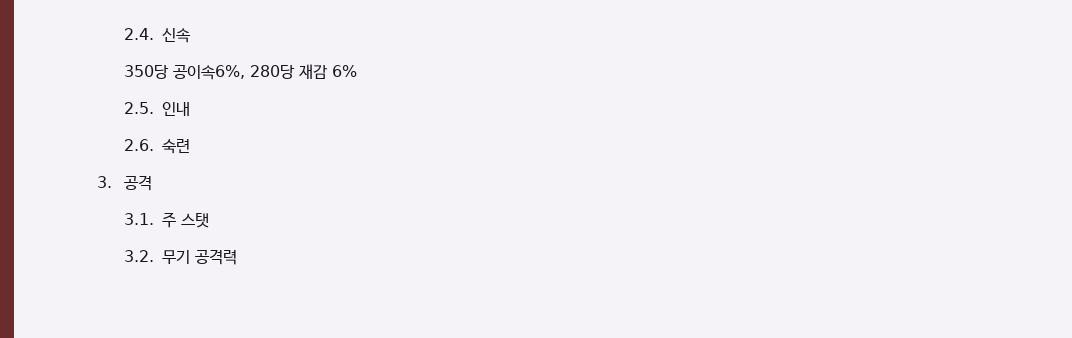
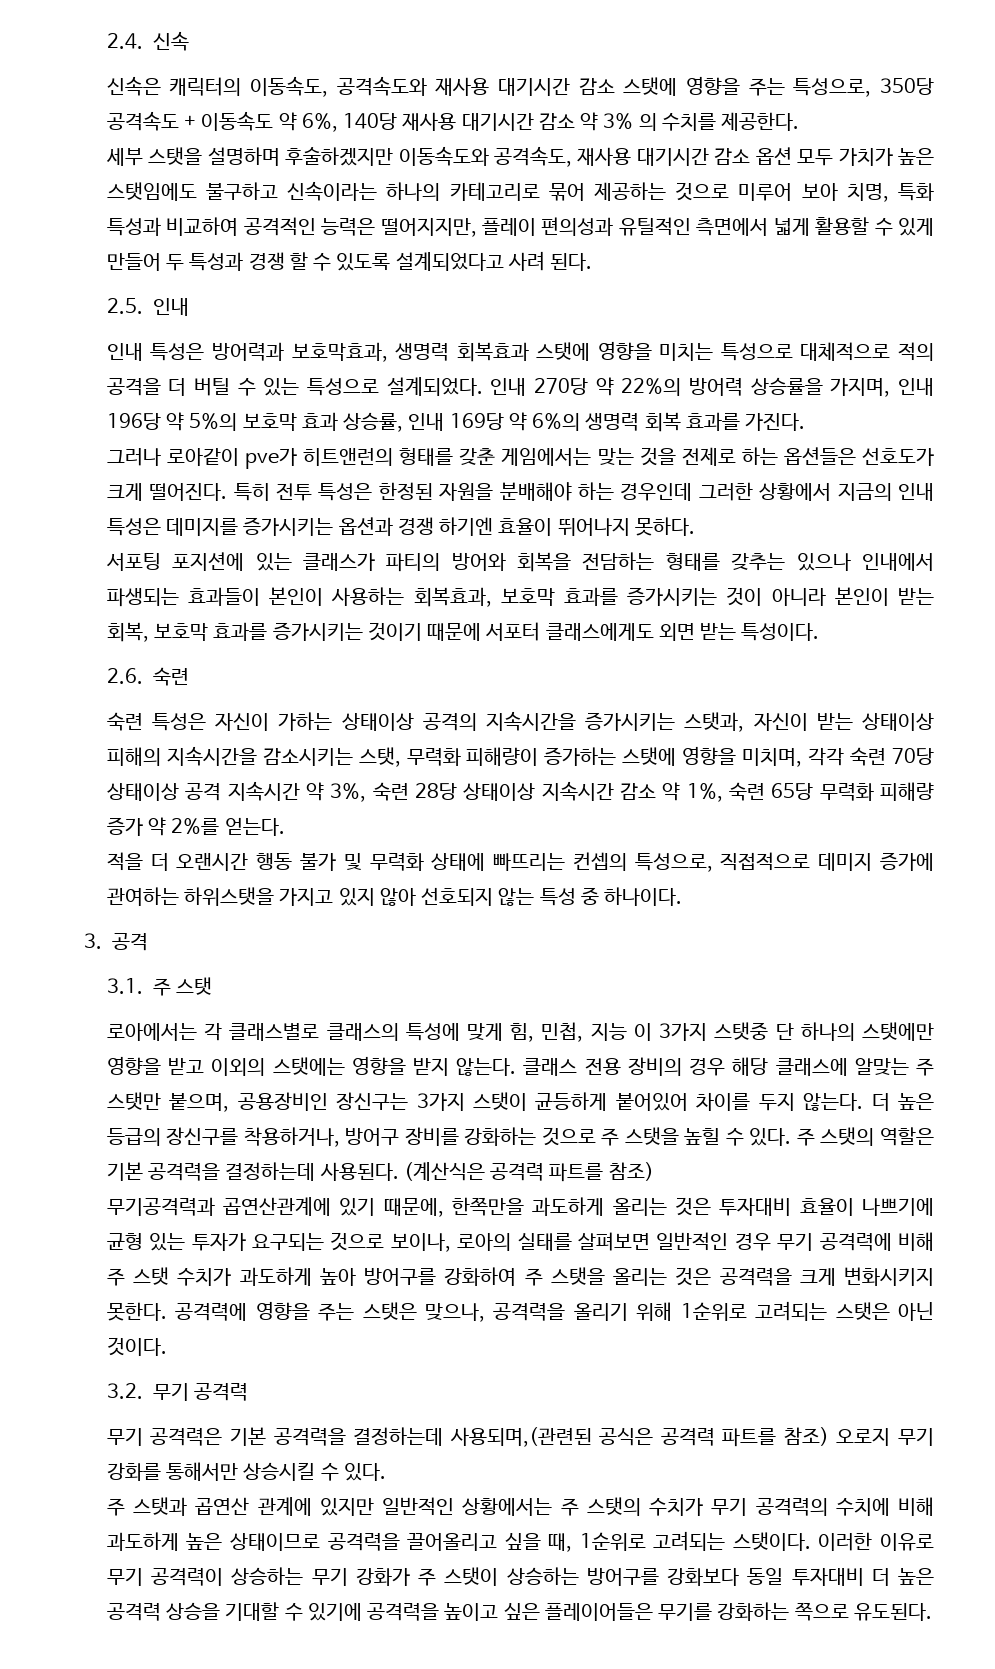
[124,64,358,80] [124,102,191,116] [124,139,191,154] 350당 공이속6%, 280당 재감 6% // 2.5. 인내 // 2.6. 숙련 -> [106,76,935,97] [106,111,800,132] [105,146,934,167] [106,181,935,202] [106,217,934,237] [106,251,593,271] [106,298,189,316] [106,341,935,362] [106,377,934,397] [106,412,806,432] [106,447,934,469] [106,482,934,501] [106,517,695,536] [105,552,934,572] [106,587,935,607] [106,622,820,642] [106,667,189,686] [106,711,935,732] [106,746,934,767] [106,781,934,802] [106,817,285,836] [106,852,935,872] [106,887,683,906] 신속은 캐릭터의 이동속도, 공격속도와 재사용 대기시간 감소 스탯에 영향을 주는 특성으로, 350당 공격속도 + 이동속도 약 6%, 140당 재사용 대기시간 감소 약 3% 의 수치를 제공한다. // 세부 스탯을 설명하며 후술하겠지만 이동속도와 공격속도, 재사용 대기시간 감소 옵션 모두 가치가 높은 스탯임에도 불구하고 신속이라는 하나의 카테고리로 묶어 제공하는 것으로 미루어 보아 치명, 특화 특성과 비교하여 공격적인 능력은 떨어지지만, 플레이 편의성과 유틸적인 측면에서 넓게 활용할 수 있게 만들어 두 특성과 경쟁 할 수 있도록 설계되었다고 사려 된다. // 2.5. 인내 // 인내 특성은 방어력과 보호막효과, 생명력 회복효과 스탯에 영향을 미치는 특성으로 대체적으로 적의 공격을 더 버틸 수 있는 특성으로 설계되었다. 인내 270당 약 22%의 방어력 상승률을 가지며, 인내 196당 약 5%의 보호막 효과 상승률, 인내 169당 약 6%의 생명력 회복 효과를 가진다. // 그러나 로아같이 pve가 히트앤런의 형태를 갖춘 게임에서는 맞는 것을 전제로 하는 옵션들은 선호도가 크게 떨어진다. 특히 전투 특성은 한정된 자원을 분배해야 하는 경우인데 그러한 상황에서 지금의 인내 특성은 데미지를 증가시키는 옵션과 경쟁 하기엔 효율이 뛰어나지 못하다. // 서포팅 포지션에 있는 클래스가 파티의 방어와 회복을 전담하는 형태를 갖추는 있으나 인내에서 파생되는 효과들이 본인이 사용하는 회복효과, 보호막 효과를 증가시키는 것이 아니라 본인이 받는 회복, 보호막 효과를 증가시키는 것이기 때문에 서포터 클래스에게도 외면 받는 특성이다. // 2.6. 숙련 // 숙련 특성은 자신이 가하는 상태이상 공격의 지속시간을 증가시키는 스탯과, 자신이 받는 상태이상 피해의 지속시간을 감소시키는 스탯, 무력화 피해량이 증가하는 스탯에 영향을 미치며, 각각 숙련 70당 상태이상 공격 지속시간 약 3%, 숙련 28당 상태이상 지속시간 감소 약 1%, 숙련 65당 무력화 피해량 증가 약 2%를 얻는다. // 적을 더 오랜시간 행동 불가 및 무력화 상태에 빠뜨리는 컨셉의 특성으로, 직접적으로 데미지 증가에 관여하는 하위스탯을 가지고 있지 않아 선호되지 않는 특성 중 하나이다.
[124,249,238,265] 3.2. 무기 공격력 -> [106,1022,935,1042] [106,1056,935,1076] [106,1092,934,1112] [106,1127,934,1147] [106,1162,654,1182] [106,1197,934,1217] [106,1232,934,1252] [106,1267,935,1286] [106,1301,934,1322] [106,1337,167,1356] [106,1383,248,1401] [106,1427,935,1447] [106,1462,386,1481] [106,1497,935,1516] [106,1531,935,1552] [106,1567,935,1586] [106,1602,933,1621] 로아에서는 각 클래스별로 클래스의 특성에 맞게 힘, 민첩, 지능 이 3가지 스탯중 단 하나의 스탯에만 영향을 받고 이외의 스탯에는 영향을 받지 않는다. 클래스 전용 장비의 경우 해당 클래스에 알맞는 주 스탯만 붙으며, 공용장비인 장신구는 3가지 스탯이 균등하게 붙어있어 차이를 두지 않는다. 더 높은 등급의 장신구를 착용하거나, 방어구 장비를 강화하는 것으로 주 스탯을 높힐 수 있다. 주 스탯의 역할은 기본 공격력을 결정하는데 사용된다. (계산식은 공격력 파트를 참조) // 무기공격력과 곱연산관계에 있기 때문에, 한쪽만을 과도하게 올리는 것은 투자대비 효율이 나쁘기에 균형 있는 투자가 요구되는 것으로 보이나, 로아의 실태를 살펴보면 일반적인 경우 무기 공격력에 비해 주 스탯 수치가 과도하게 높아 방어구를 강화하여 주 스탯을 올리는 것은 공격력을 크게 변화시키지 못한다. 공격력에 영향을 주는 스탯은 맞으나, 공격력을 올리기 위해 1순위로 고려되는 스탯은 아닌 것이다. // 3.2. 무기 공격력 // 무기 공격력은 기본 공격력을 결정하는데 사용되며,(관련된 공식은 공격력 파트를 참조) 오로지 무기 강화를 통해서만 상승시킬 수 있다. // 주 스탯과 곱연산 관계에 있지만 일반적인 상황에서는 주 스탯의 수치가 무기 공격력의 수치에 비해 과도하게 높은 상태이므로 공격력을 끌어올리고 싶을 때, 1순위로 고려되는 스탯이다. 이러한 이유로 무기 공격력이 상승하는 무기 강화가 주 스탯이 상승하는 방어구를 강화보다 동일 투자대비 더 높은 공격력 상승을 기대할 수 있기에 공격력을 높이고 싶은 플레이어들은 무기를 강화하는 쪽으로 유도된다.

